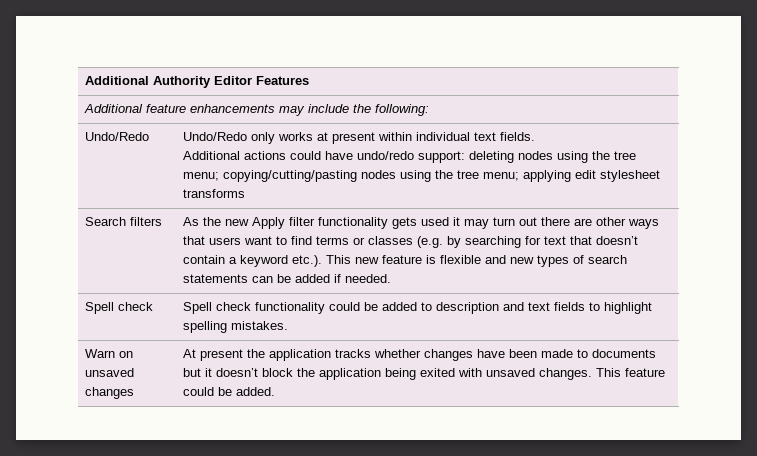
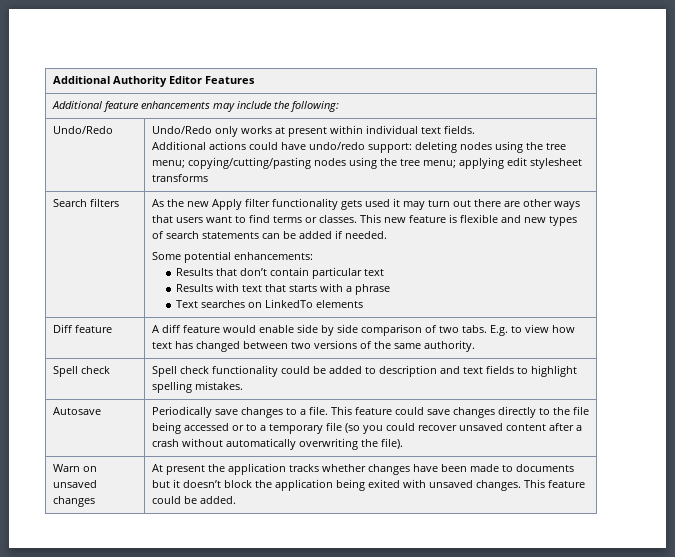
[368,236,639,248] [183,255,323,267] classes (e.g. by searching for text that doesn’t contain a keyword etc.). -> [318,215,357,223] classes.
(392, 278) none -> [151,251,313,263] [176,267,385,279] [176,283,391,295] [176,299,364,308] [52,324,112,333] [151,324,575,336] [151,340,475,352] // Some potential enhancements: // Results that don’t contain particular text // Results with text that starts with a phrase // Text searches on LinkedTo elements // Diff feature | A diff feature would enable side by side comparison of two tabs. E.g. to view how text has changed between two versions of the same authority.
(289, 325) none -> [52,407,101,415] [151,406,589,418] [151,422,582,434] [151,438,403,450] // Autosave | Periodically save changes to a file. This feature could save changes directly to the file being accessed or to a temporary file (so you could recover unsaved content after a crash without automatically overwriting the file).

